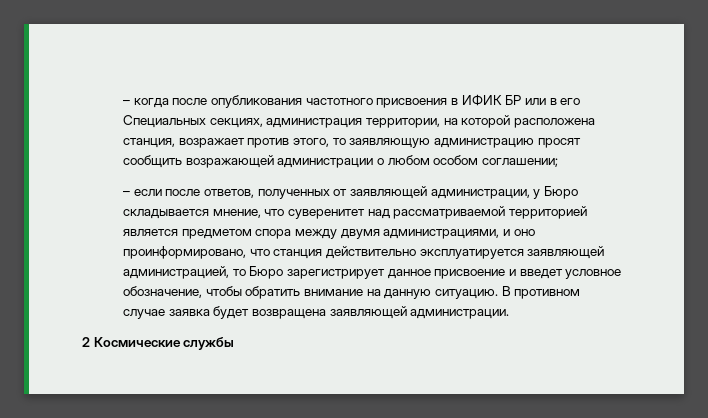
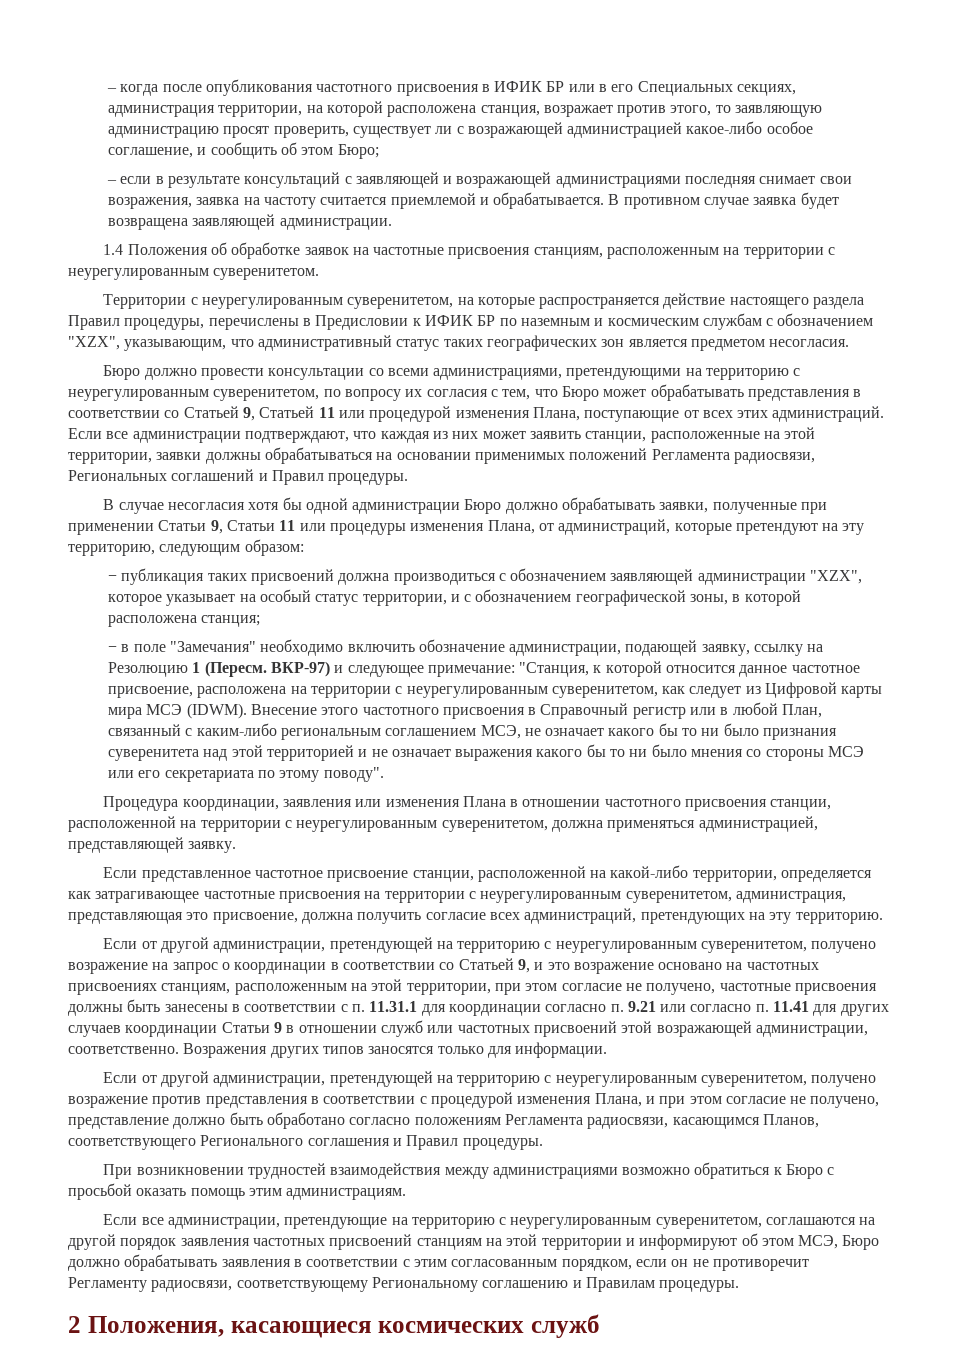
[123,155,559,168] [123,186,579,199] [123,206,588,219] [123,229,535,239] [123,246,605,259] [123,266,622,279] [123,286,499,299] сообщить возражающей администрации о любом особом соглашении; // – если после ответов, полученных от заявляющей администрации, у Бюро складывается мнение, что суверенитет над рассматриваемой территорией является предметом спора между двумя администрациями, и оно проинформировано, что станция действительно эксплуатируется заявляющей администрацией, то Бюро зарегистрирует данное присвоение и введет условное обозначение, чтобы обратить внимание на данную ситуацию. -> [273,121,813,138] [107,142,379,159] [106,172,852,188] [107,192,605,209] проверить, существует ли с возражающей администрацией какое-либо особое соглашение, и сообщить об этом Бюро; // – если в результате консультаций с заявляющей и возражающей администрациями последняя снимает свои возражения, заявка на частоту считается приемлемой и обрабатывается.
[82,337,235,350] 2 Космические службы -> [103,242,836,259] [68,268,320,280] [103,293,865,309] [68,313,874,330] [68,335,850,351] [103,365,801,380] [68,384,862,401] [68,406,885,422] [68,427,816,443] [68,447,815,464] [68,469,409,485] [103,497,828,514] [68,519,865,535] [68,539,304,556] [107,568,863,585] [107,589,801,606] [107,615,261,627] [107,639,824,656] [107,661,860,677] [107,682,883,698] [107,702,823,719] [107,723,838,740] [107,744,865,761] [107,767,384,782] [103,796,832,811] [68,816,818,832] [68,837,237,853] [103,865,873,882] [68,891,846,903] [68,908,883,924] [103,937,877,953] [68,958,819,974] [68,979,877,995] [68,999,889,1016] [68,1020,868,1037] [68,1042,608,1058] [103,1071,877,1087] [68,1092,880,1108] [68,1112,819,1129] [68,1135,543,1150] [103,1162,835,1179] [68,1183,407,1200] [103,1214,876,1229] [68,1233,880,1250] [68,1254,809,1271] [68,1277,740,1292] [68,1314,600,1338] 1.4 Положения об обработке заявок на частотные присвоения станциям, расположенным на территории с неурегулированным суверенитетом. // Территории с неурегулированным суверенитетом, на которые распространяется действие настоящего раздела Правил процедуры, перечислены в Предисловии к ИФИК БР по наземным и космическим службам с обозначением "XZX", указывающим, что административный статус таких географических зон является предметом несогласия. // Бюро должно провести консультации со всеми администрациями, претендующими на территорию с неурегулированным суверенитетом, по вопросу их согласия с тем, что Бюро может обрабатывать представления в соответствии со Статьей 9, Статьей 11 или процедурой изменения Плана, поступающие от всех этих администраций. Если все администрации подтверждают, что каждая из них может заявить станции, расположенные на этой территории, заявки должны обрабатываться на основании применимых положений Регламента радиосвязи, Региональных соглашений и Правил процедуры. // В случае несогласия хотя бы одной администрации Бюро должно обрабатывать заявки, полученные при применении Статьи 9, Статьи 11 или процедуры изменения Плана, от администраций, которые претендуют на эту территорию, следующим образом: // − публикация таких присвоений должна производиться с обозначением заявляющей администрации "XZX", которое указывает на особый статус территории, и с обозначением географической зоны, в которой расположена станция; // − в поле "Замечания" необходимо включить обозначение администрации, подающей заявку, ссылку на Резолюцию 1 (Пересм. ВКР-97) и следующее примечание: "Станция, к которой относится данное частотное присвоение, расположена на территории с неурегулированным суверенитетом, как следует из Цифровой карты мира МСЭ (IDWM). Внесение этого частотного присвоения в Справочный регистр или в любой План, связанный с каким-либо региональным соглашением МСЭ, не означает какого бы то ни было признания суверенитета над этой территорией и не означает выражения какого бы то ни было мнения со стороны МСЭ или его секретариата по этому поводу". // Процедура координации, заявления или изменения Плана в отношении частотного присвоения станции, расположенной на территории с неурегулированным суверенитетом, должна применяться администрацией, представляющей заявку. // Если представленное частотное присвоение станции, расположенной на какой-либо территории, определяется как затрагивающее частотные присвоения на территории с неурегулированным суверенитетом, администрация, представляющая это присвоение, должна получить согласие всех администраций, претендующих на эту территорию. // Если от другой администрации, претендующей на территорию с неурегулированным суверенитетом, получено возражение на запрос о координации в соответствии со Статьей 9, и это возражение основано на частотных присвоениях станциям, расположенным на этой территории, при этом согласие не получено, частотные присвоения должны быть занесены в соответствии с п. 11.31.1 для координации согласно п. 9.21 или согласно п. 11.41 для других случаев координации Статьи 9 в отношении служб или частотных присвоений этой возражающей администрации, соответственно. Возражения других типов заносятся только для информации. // Если от другой администрации, претендующей на территорию с неурегулированным суверенитетом, получено возражение против представления в соответствии с процедурой изменения Плана, и при этом согласие не получено, представление должно быть обработано согласно положениям Регламента радиосвязи, касающимся Планов, соответствующего Регионального соглашения и Правил процедуры. // При возникновении трудностей взаимодействия между администрациями возможно обратиться к Бюро с просьбой оказать помощь этим администрациям. // Если все администрации, претендующие на территорию с неурегулированным суверенитетом, соглашаются на другой порядок заявления частотных присвоений станциям на этой территории и информируют об этом МСЭ, Бюро должно обрабатывать заявления в соответствии с этим согласованным порядком, если он не противоречит Регламенту радиосвязи, соответствующему Региональному соглашению и Правилам процедуры. // 2 Положения, касающиеся космических служб

